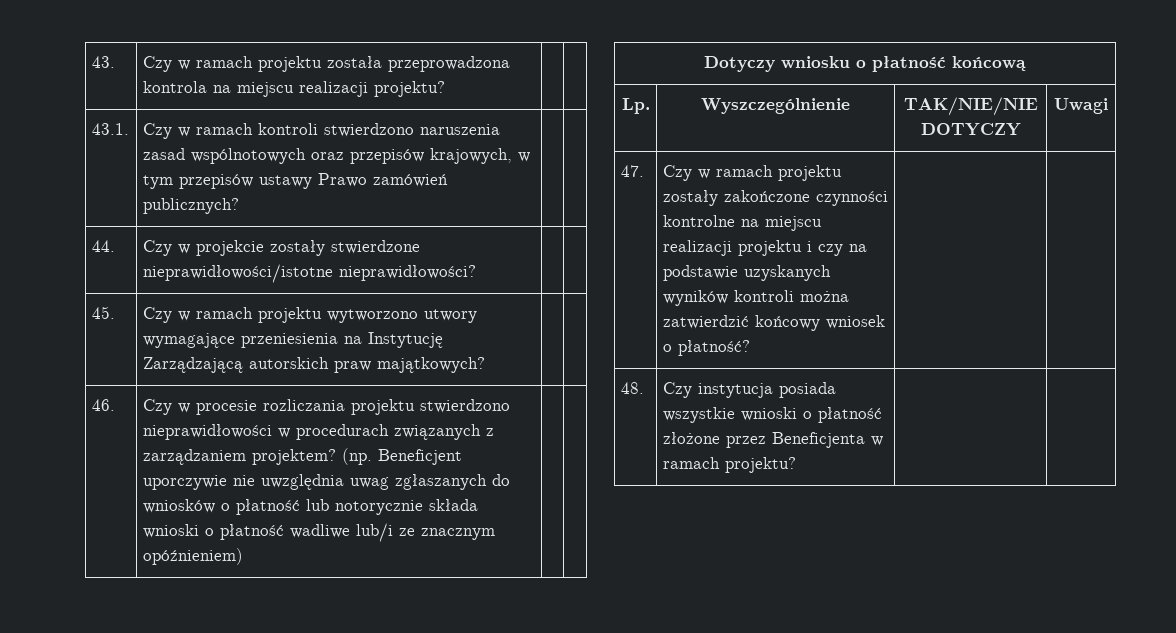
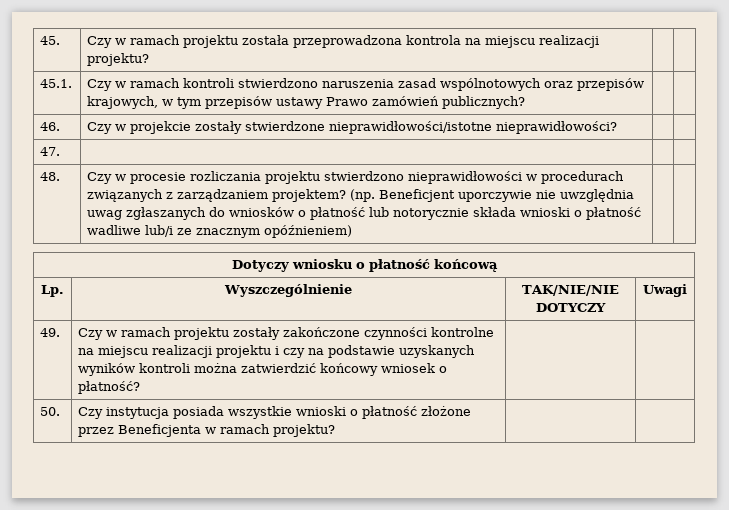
[91,56,115,68] 43. -> [40,36,61,45] 45.
[91,123,129,135] 43.1. -> [40,79,73,88] 45.1.
[91,240,115,252] 44. -> [40,122,61,131] 46.
[91,306,115,319] [142,307,477,323] [142,332,443,348] [142,357,485,373] [91,399,115,411] 45. | Czy w ramach projektu wytworzono utwory wymagające przeniesienia na Instytucję Zarządzającą autorskich praw majątkowych? | | // 46. -> [40,147,61,156] [40,172,61,181] 47. | | | // 48.
[620,165,644,177] 47. -> [40,328,61,337] 49.
[620,382,644,394] 48. -> [40,407,61,416] 50.

